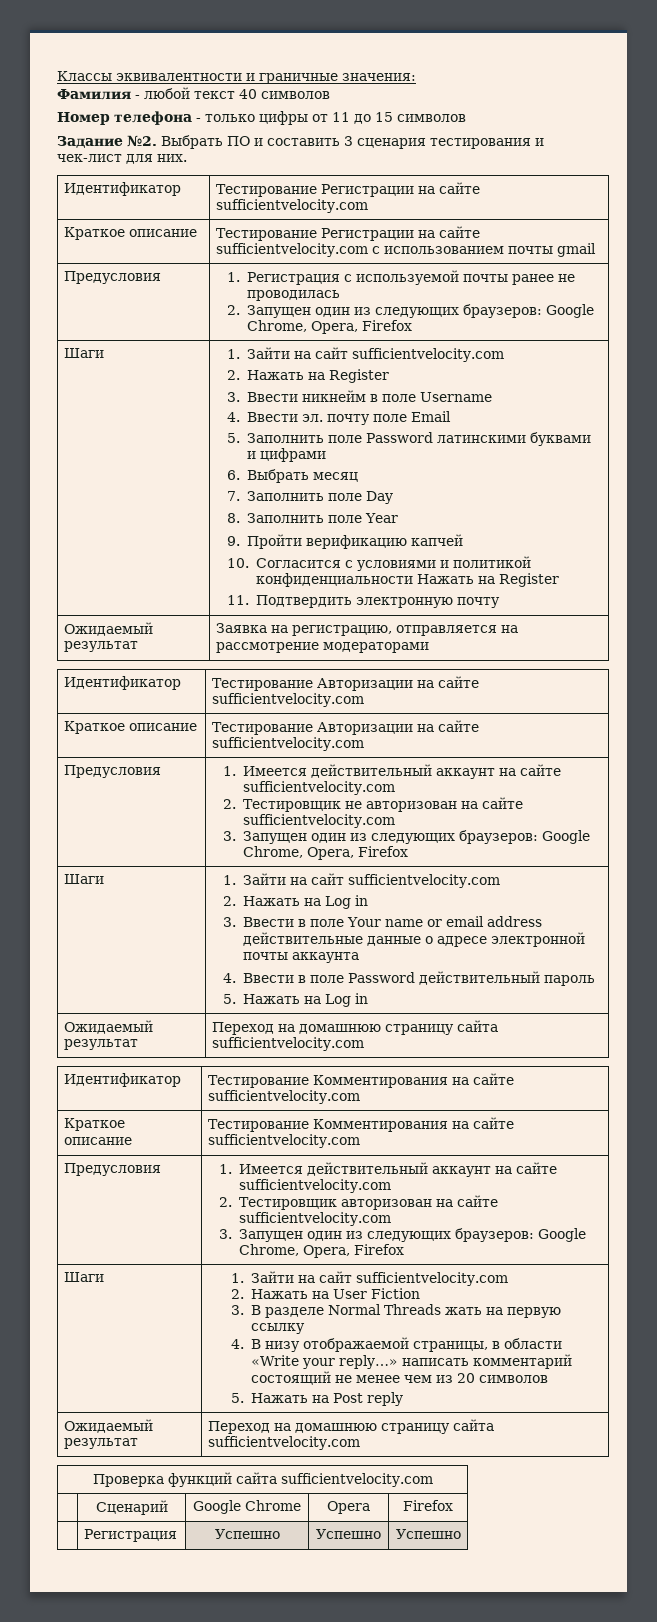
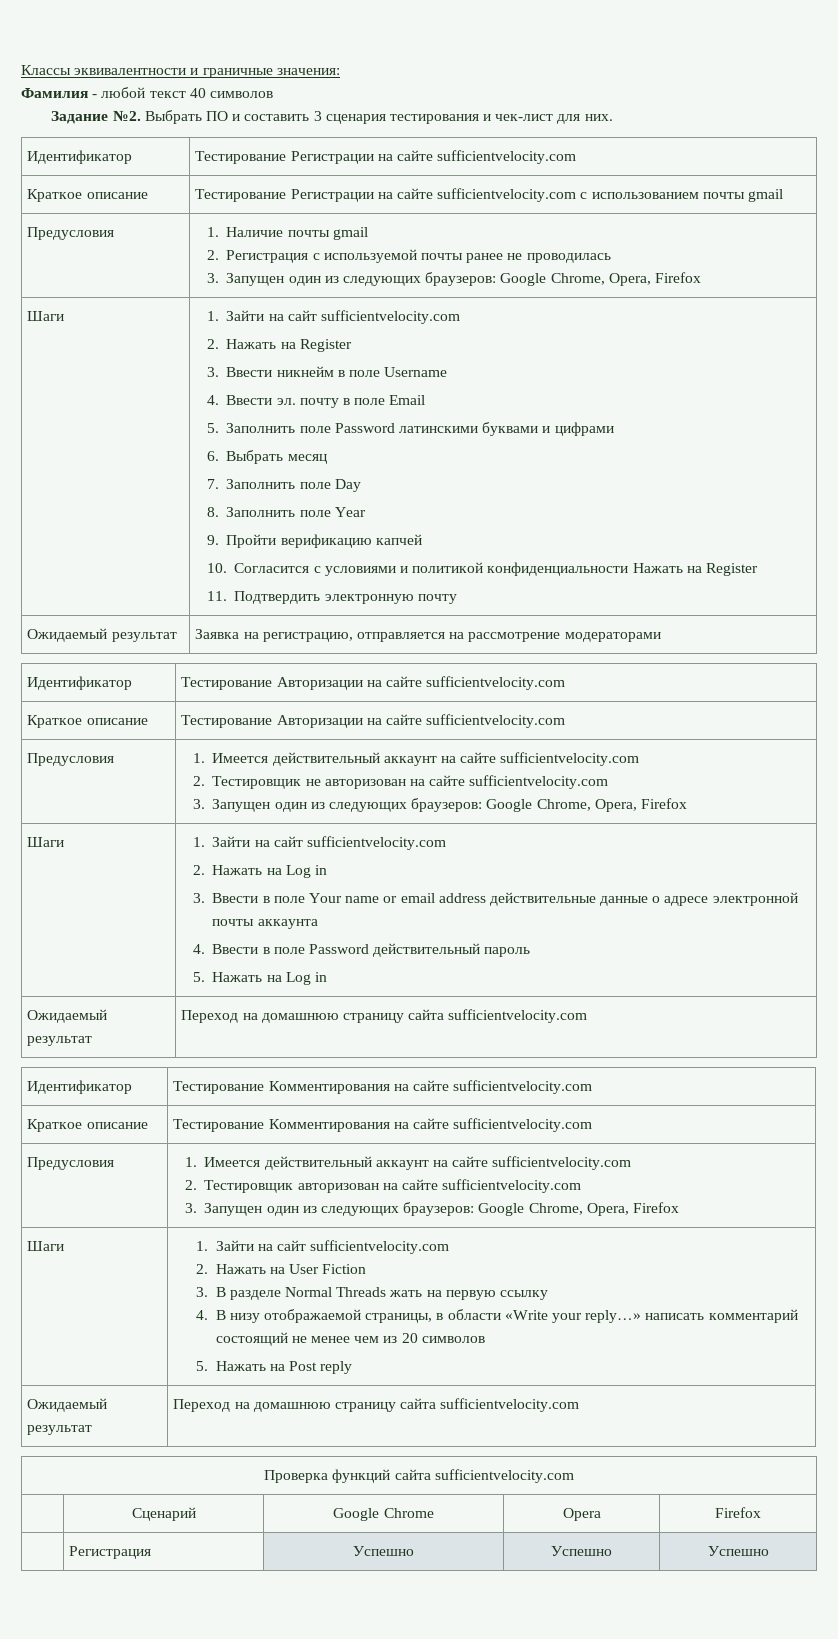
[57,111,466,125] // Номер телефона - только цифры от 11 до 15 символов -> (273, 94) none
(241, 277) none -> [226,227,368,240] [206,250,219,260] Наличие почты gmail // 2.
[227,305,241,315] 2. -> [206,273,219,283] 3.
(371, 419) none -> [342,398,350,405] в

